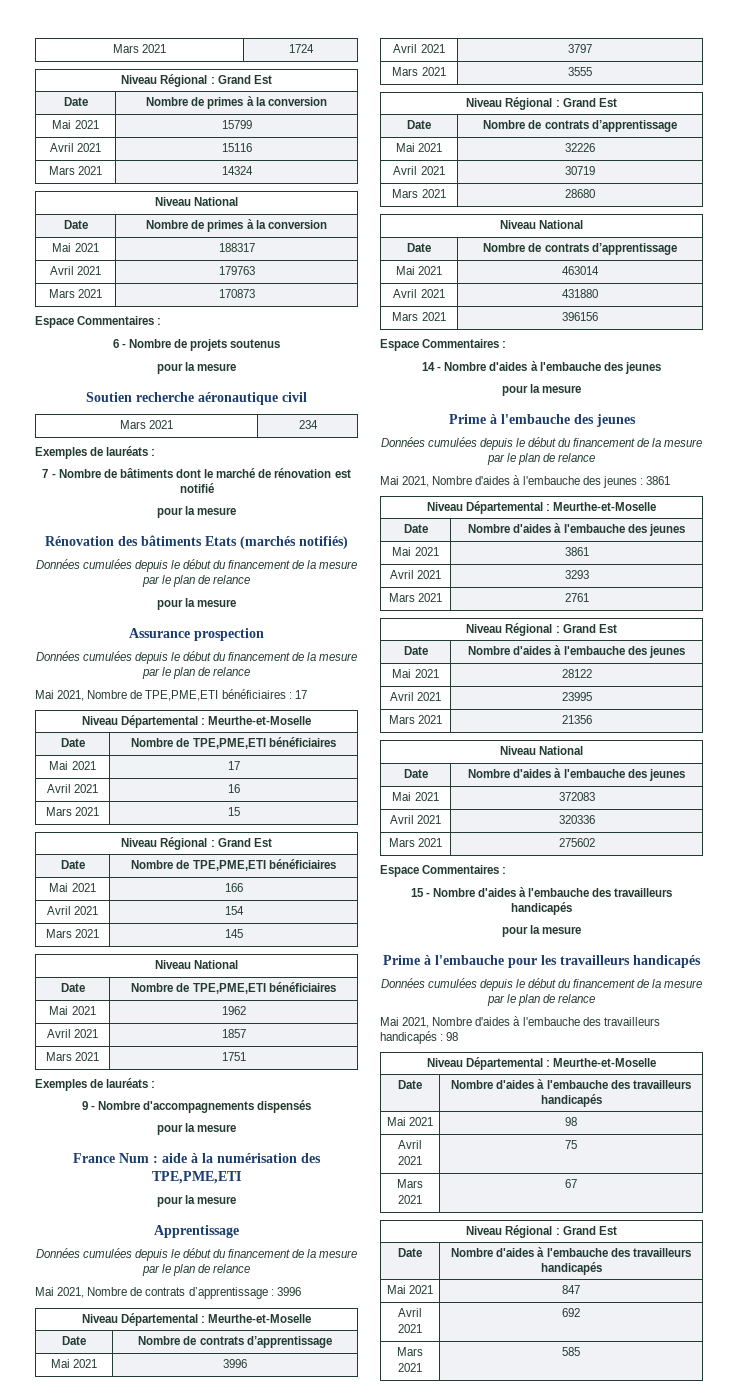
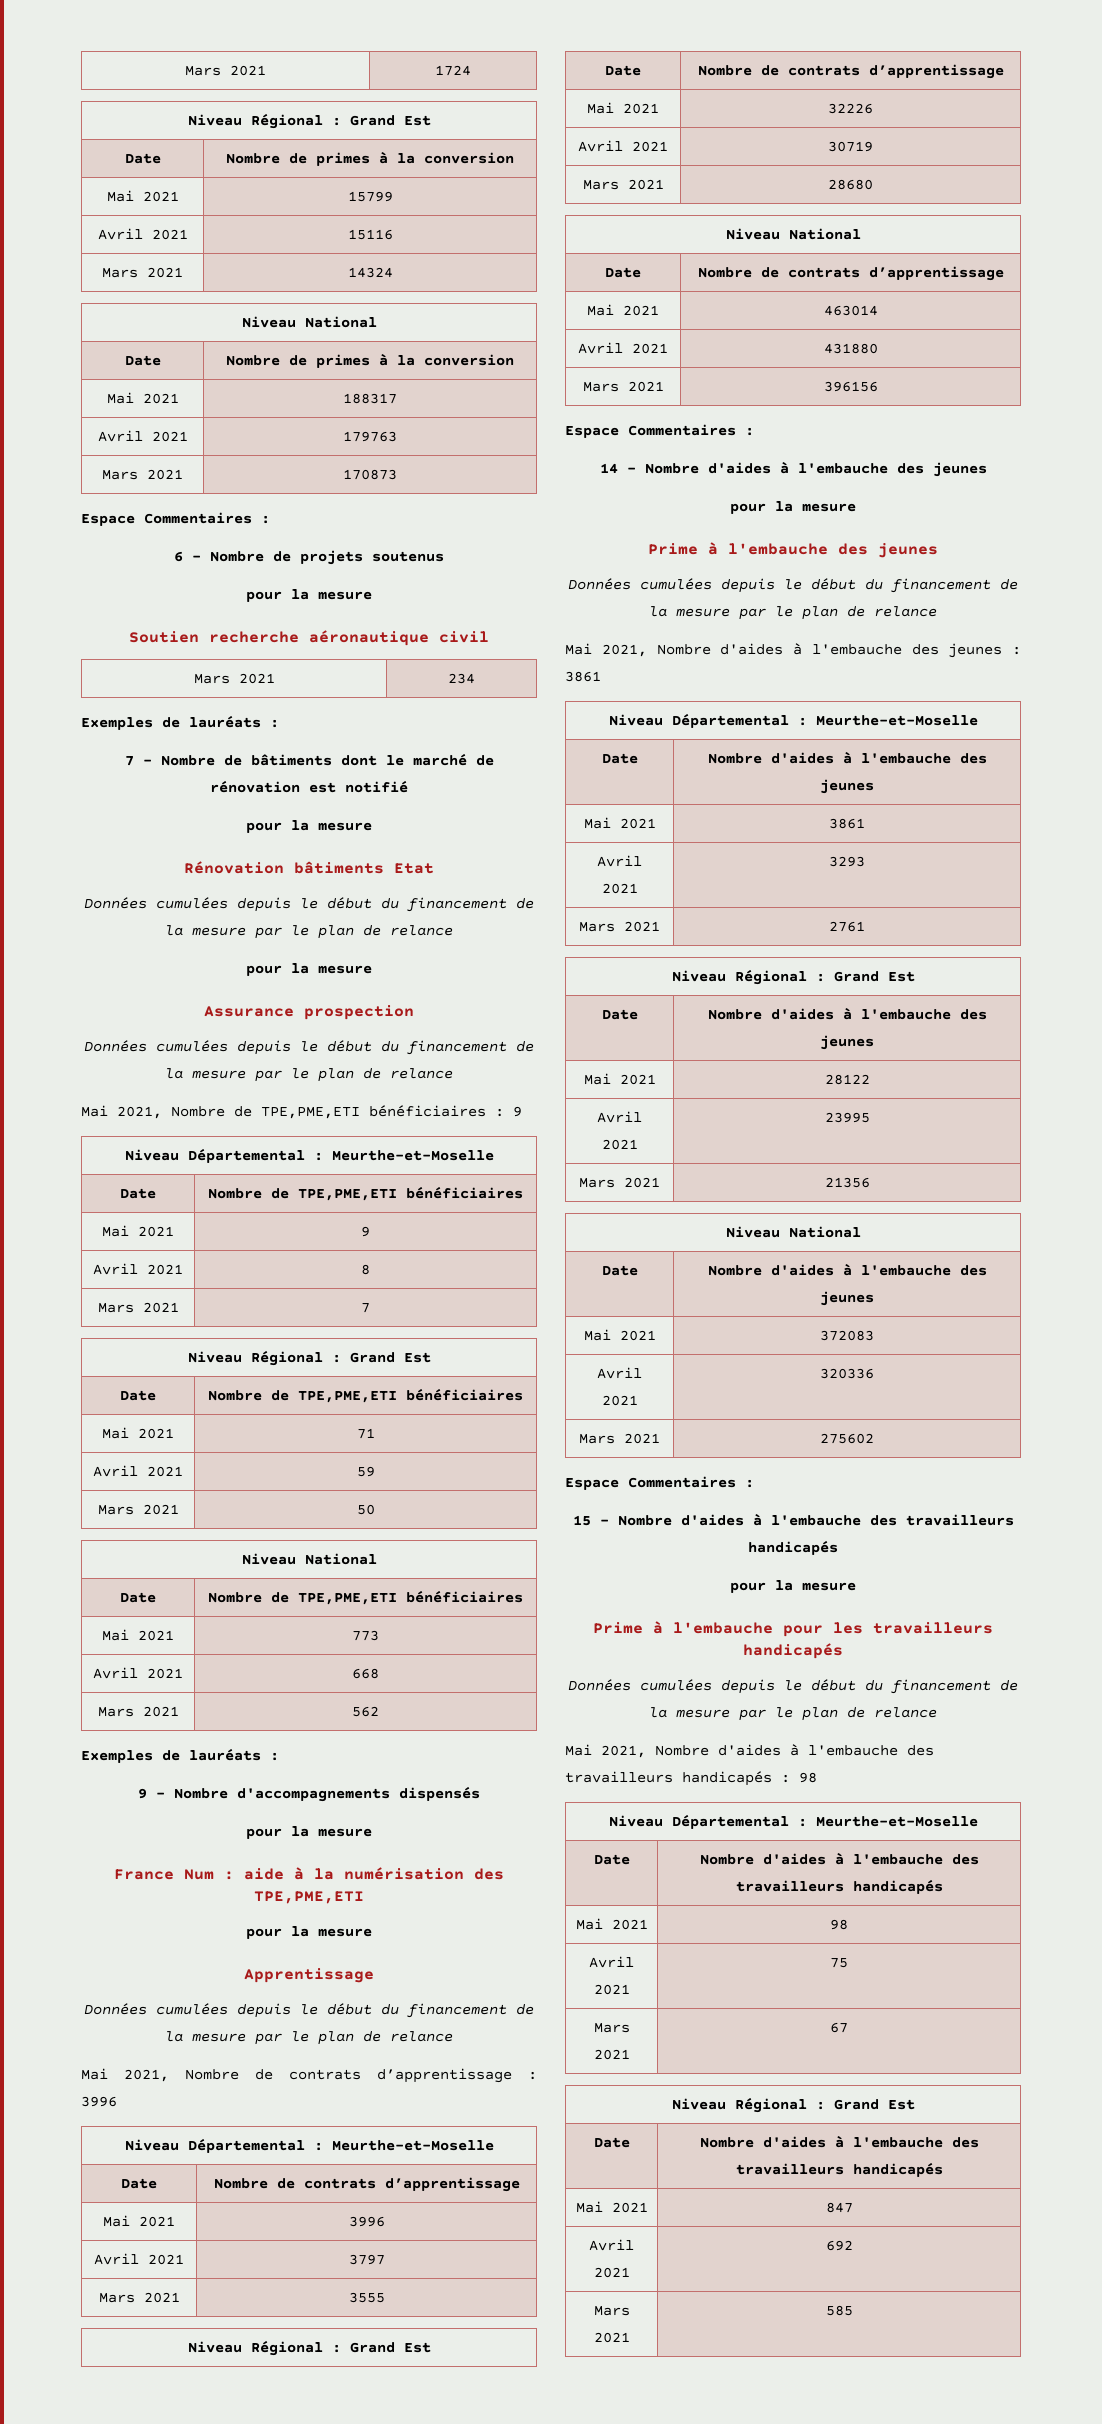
[118,535,348,549] des bâtiments Etats (marchés notifiés) -> [294,861,434,874] bâtiments Etat
[294,690,307,699] 17 -> [513,1106,522,1117] 9
[227,761,240,770] [46,784,99,793] [227,784,240,793] [45,807,100,816] [227,807,240,816] 17 // Avril 2021 | 16 // Mars 2021 | 15 -> [361,1226,370,1237] [93,1263,183,1275] [361,1264,370,1275] [97,1302,179,1313] [361,1303,370,1313] 9 // Avril 2021 | 8 // Mars 2021 | 7
[224,883,243,892] [46,906,99,915] [224,906,244,915] [45,929,100,938] [224,929,243,938] 166 // Avril 2021 | 154 // Mars 2021 | 145 -> [356,1428,375,1439] [93,1465,183,1477] [356,1466,375,1477] [97,1504,179,1515] [356,1504,375,1515] 71 // Avril 2021 | 59 // Mars 2021 | 50
[221,1006,246,1015] [46,1029,99,1038] [221,1029,246,1038] [45,1052,100,1061] [221,1052,246,1061] 1962 // Avril 2021 | 1857 // Mars 2021 | 1751 -> [352,1630,379,1641] [93,1667,183,1679] [352,1668,379,1679] [97,1706,179,1717] [352,1706,379,1717] 773 // Avril 2021 | 668 // Mars 2021 | 562

